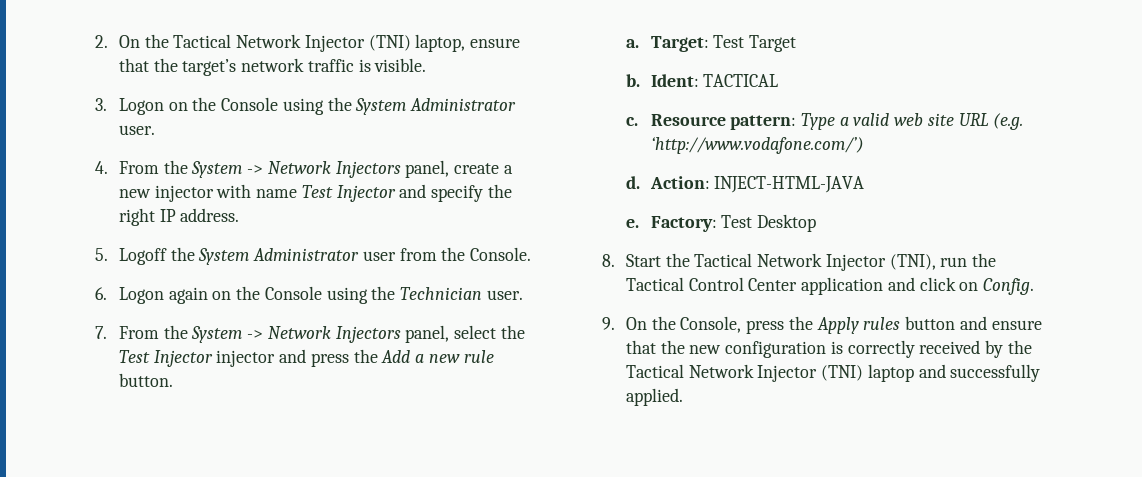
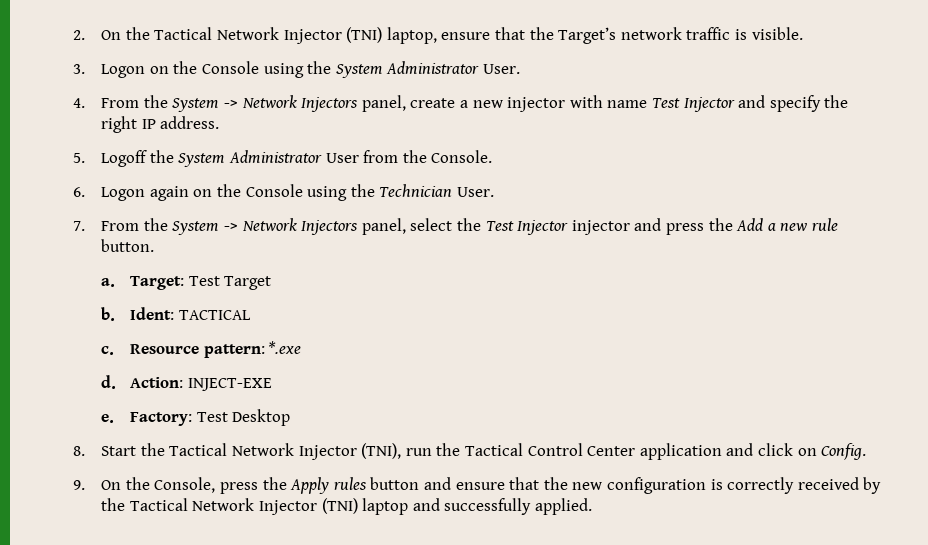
[182,59,237,76] target’s -> [558,27,617,44] Target’s
[119,125,156,135] user. -> [483,64,521,74] User.
[362,251,396,261] user -> [325,153,359,163] User
[486,290,523,300] user. -> [457,187,495,197] User.
[801,113,1024,130] [650,137,864,154] Type a valid web site URL (e.g. ‘http://www.vodafone.com/’) -> [268,341,302,354] *.exe
[714,176,865,193] INJECT-HTML-JAVA -> [187,378,272,391] INJECT-EXE

